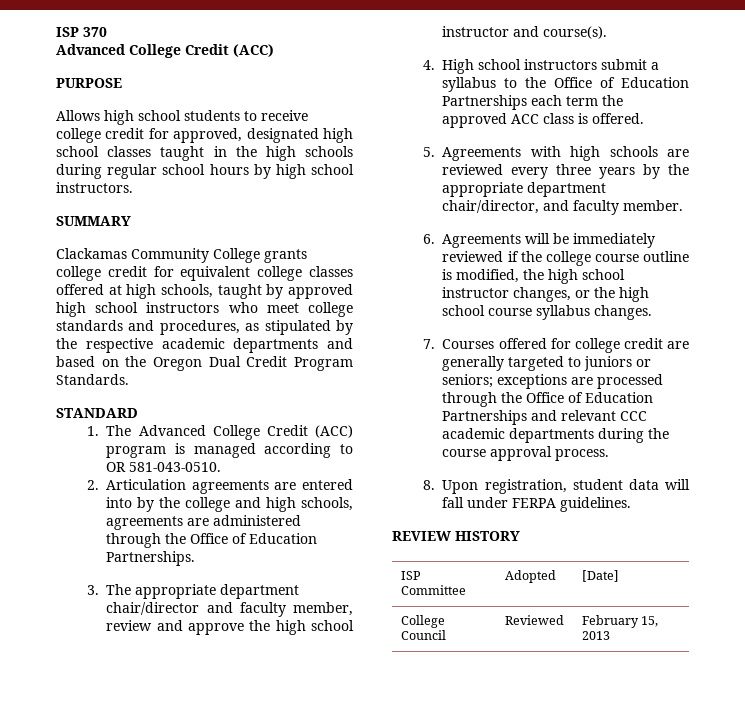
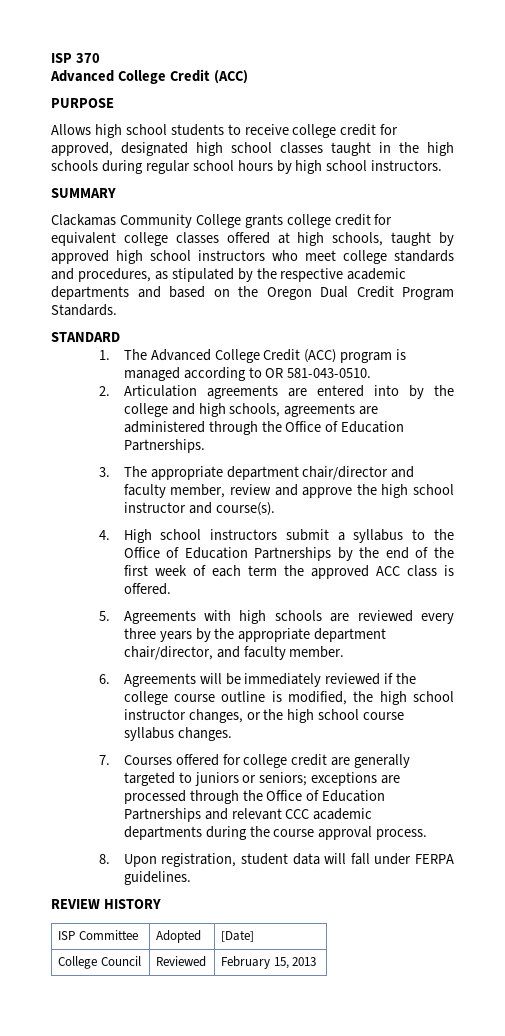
(528, 102) none -> [337,547,454,561] [123,565,206,576] by the end of the first week of

